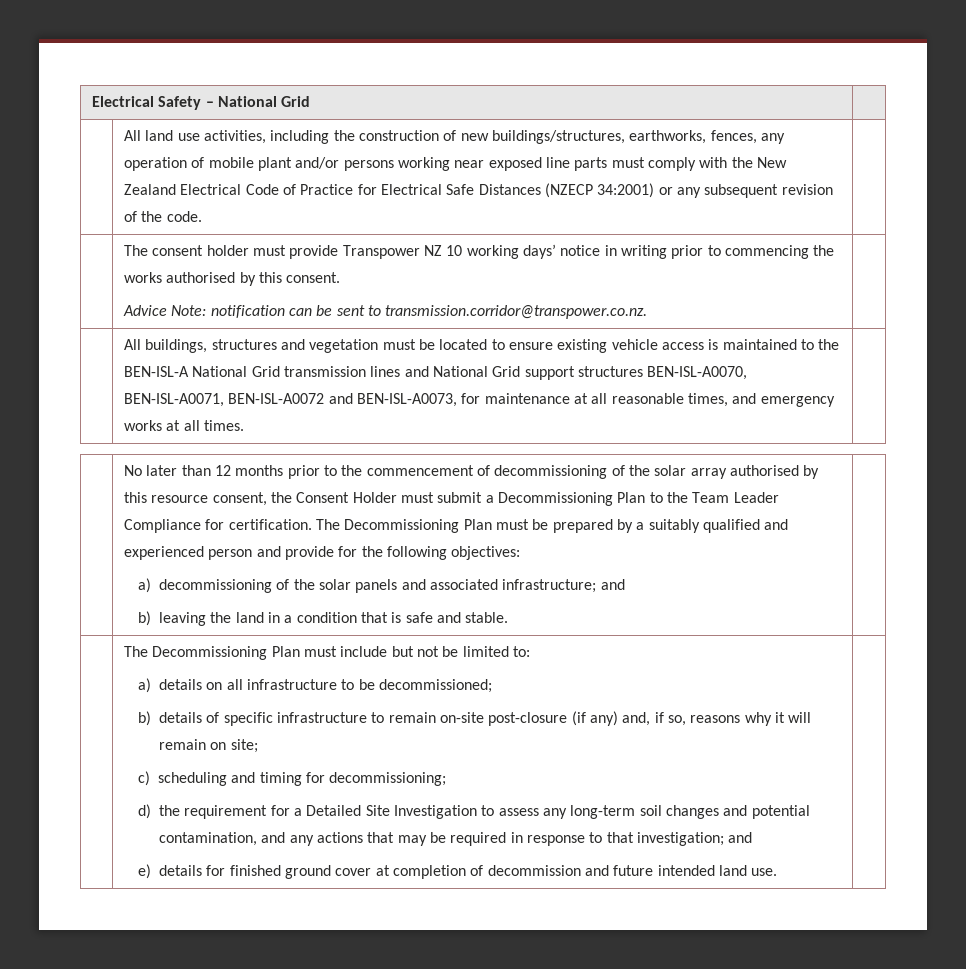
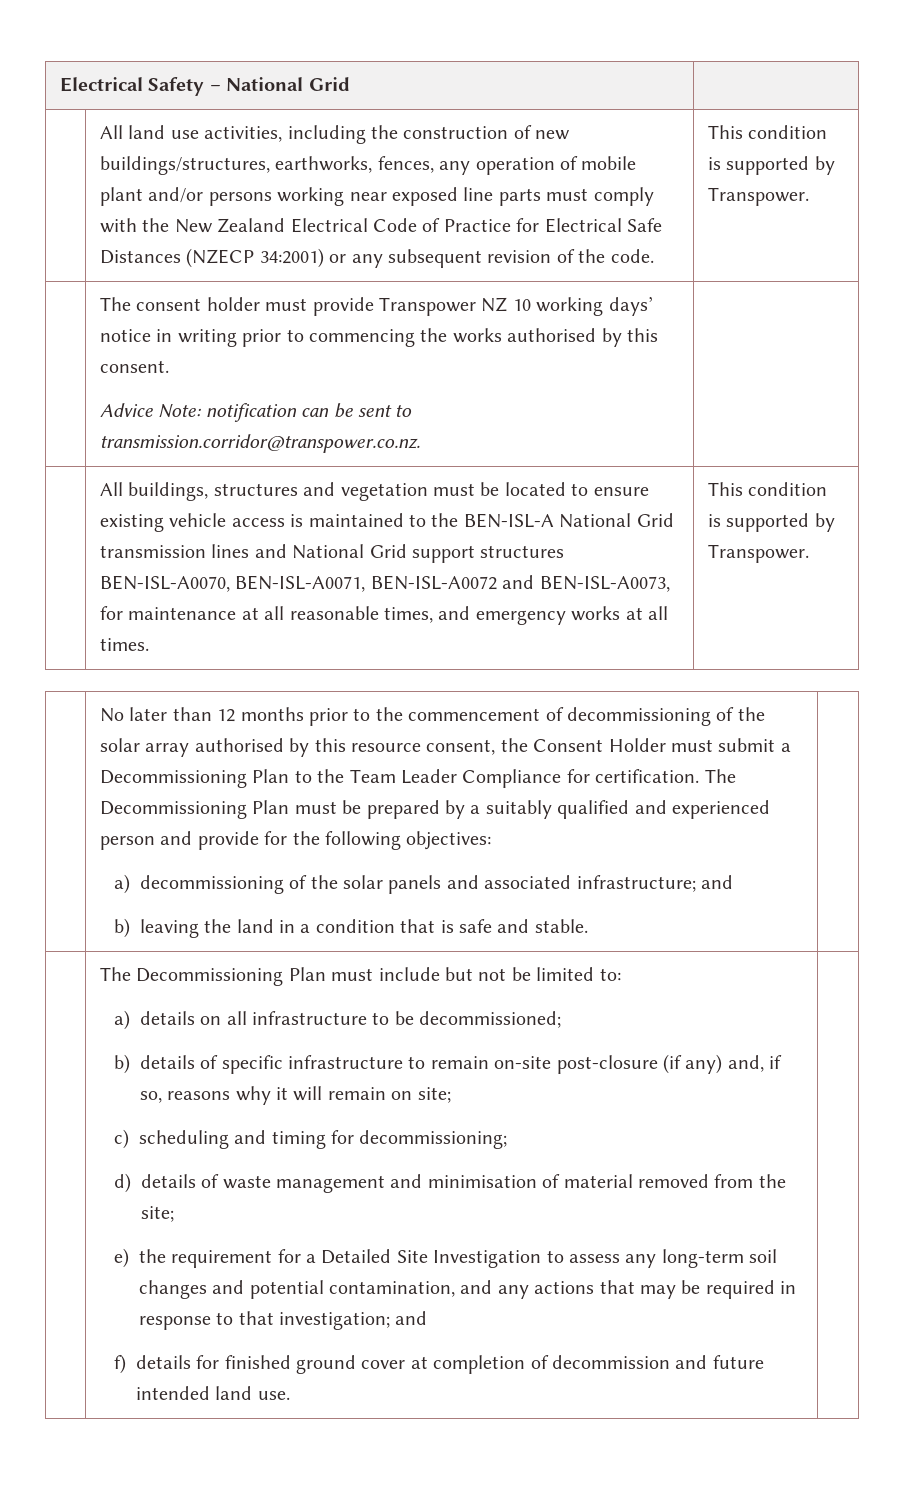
(202, 216) none -> [708,125,828,139] [708,156,835,175] [708,187,810,206] This condition is supported by Transpower.
(245, 425) none -> [708,482,828,496] [708,513,835,532] [708,544,810,563] This condition is supported by Transpower.
(152, 811) none -> [140,1174,786,1193] [140,1206,174,1222] [113,1248,129,1268] details of waste management and minimisation of material removed from the site; // e)
[138,864,152,879] e) -> [113,1354,126,1374] f)

